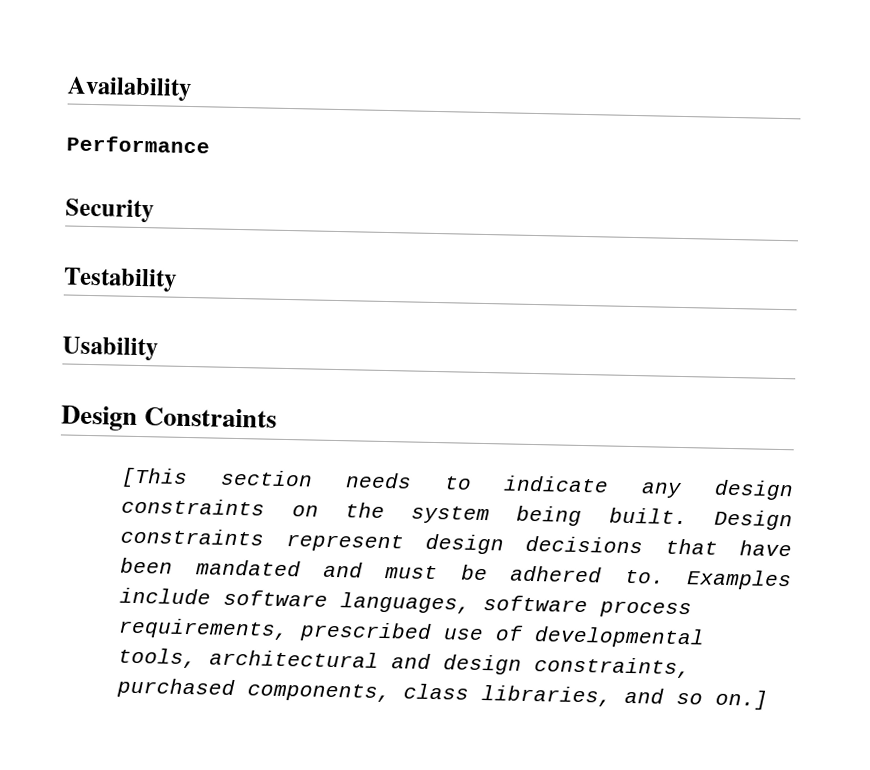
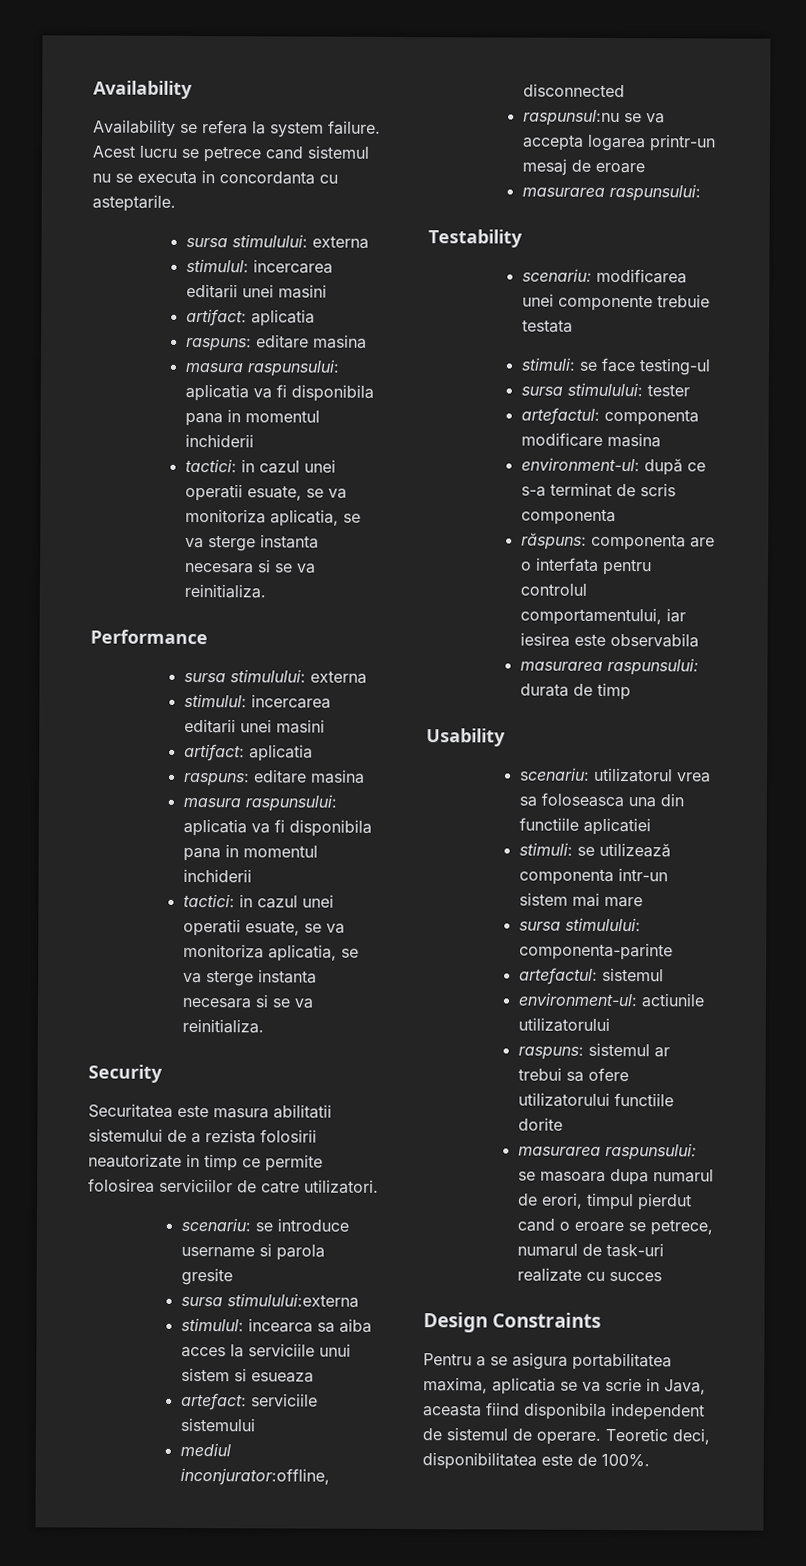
[66,135,210,154] [65,198,154,223] [63,267,177,292] [62,336,158,361] [61,405,278,431] [121,467,794,501] [121,497,793,531] [120,527,792,557] [120,557,792,591] [119,587,693,619] [118,617,706,649] [118,647,692,679] [116,677,769,710] Performance // Security // Testability // Usability // Design Constraints // [This section needs to indicate any design constraints on the system being built. Design constraints represent design decisions that have been mandated and must be adhered to. Examples include software languages, software process requirements, prescribed use of developmental tools, architectural and design constraints, purchased components, class libraries, and so on.] -> [93,119,381,138] [92,145,370,163] [92,170,338,185] [92,194,176,212] [185,234,369,249] [185,258,333,274] [185,283,327,299] [185,308,315,327] [185,334,367,352] [184,359,339,377] [184,383,374,402] [184,409,320,427] [184,433,254,448] [184,458,336,474] [184,483,347,502] [184,508,361,527] [184,534,319,552] [183,559,316,574] [183,583,266,599] [90,629,208,645] [183,669,367,684] [183,693,331,709] [183,718,325,734] [183,743,313,762] [182,769,365,787] [182,794,337,812] [182,818,372,837] [182,844,318,862] [182,868,252,883] [182,893,334,909] [182,918,345,937] [182,943,359,962] [182,969,317,987] [181,994,313,1009] [181,1018,264,1034] [88,1064,163,1083] [88,1103,332,1119] [88,1128,317,1144] [88,1153,323,1172] [88,1178,379,1194] [180,1217,349,1232] [180,1243,325,1261] [180,1267,233,1286] [180,1293,359,1308] [180,1317,372,1333] [180,1343,351,1358] [180,1367,314,1383] [180,1392,318,1411] [179,1417,256,1432] [179,1442,231,1457] [179,1467,330,1486] [522,83,625,98] [522,109,665,127] [521,134,716,152] [521,158,645,176] [521,183,701,202] [428,229,523,248] [521,268,687,284] [521,293,710,312] [521,319,573,333] [520,357,711,376] [520,382,690,397] [520,407,699,426] [520,432,661,448] [520,457,706,476] [520,482,676,497] [520,508,616,525] [520,532,715,551] [520,557,652,576] [519,583,587,596] [519,607,686,626] [519,632,699,648] [519,657,699,676] [519,682,631,701] [426,728,506,747] [519,767,711,783] [518,792,684,808] [518,817,651,836] [518,842,671,858] [518,868,668,885] [518,892,643,908] [518,917,641,932] [518,942,673,961] [518,967,664,985] [517,992,705,1008] [517,1017,610,1032] [517,1042,670,1060] [517,1067,629,1082] [517,1092,674,1107] [517,1117,563,1131] [517,1142,697,1161] [517,1168,714,1186] [517,1192,692,1211] [516,1218,713,1236] [516,1242,664,1258] [516,1267,662,1282] [423,1312,602,1333] [423,1352,672,1371] [423,1377,706,1395] [423,1402,705,1421] [422,1427,710,1445] [422,1452,650,1470] Availability se refera la system failure. Acest lucru se petrece cand sistemul nu se executa in concordanta cu asteptarile. // sursa stimulului: externa // stimulul: incercarea editarii unei masini // artifact: aplicatia // raspuns: editare masina // masura raspunsului: aplicatia va fi disponibila pana in momentul inchiderii // tactici: in cazul unei operatii esuate, se va monitoriza aplicatia, se va sterge instanta necesara si se va reinitializa. // Performance // sursa stimulului: externa // stimulul: incercarea editarii unei masini // artifact: aplicatia // raspuns: editare masina // masura raspunsului: aplicatia va fi disponibila pana in momentul inchiderii // tactici: in cazul unei operatii esuate, se va monitoriza aplicatia, se va sterge instanta necesara si se va reinitializa. // Security // Securitatea este masura abilitatii sistemului de a rezista folosirii neautorizate in timp ce permite folosirea serviciilor de catre utilizatori. // scenariu: se introduce username si parola gresite // sursa stimulului:externa // stimulul: incearca sa aiba acces la serviciile unui sistem si esueaza // artefact: serviciile sistemului // mediul inconjurator:offline, disconnected // raspunsul:nu se va accepta logarea printr-un mesaj de eroare // masurarea raspunsului: // Testability // scenariu: modificarea unei componente trebuie testata // stimuli: se face testing-ul // sursa stimulului: tester // artefactul: componenta modificare masina // environment-ul: după ce s-a terminat de scris componenta // răspuns: componenta are o interfata pentru controlul comportamentului, iar iesirea este observabila // masurarea raspunsului: durata de timp // Usability // scenariu: utilizatorul vrea sa foloseasca una din functiile aplicatiei // stimuli: se utilizează componenta intr-un sistem mai mare // sursa stimulului: componenta-parinte // artefactul: sistemul // environment-ul: actiunile utilizatorului // raspuns: sistemul ar trebui sa ofere utilizatorului functiile dorite // masurarea raspunsului: se masoara dupa numarul de erori, timpul pierdut cand o eroare se petrece, numarul de task-uri realizate cu succes // Design Constraints // Pentru a se asigura portabilitatea maxima, aplicatia se va scrie in Java, aceasta fiind disponibila independent de sistemul de operare. Teoretic deci, disponibilitatea este de 100%.

